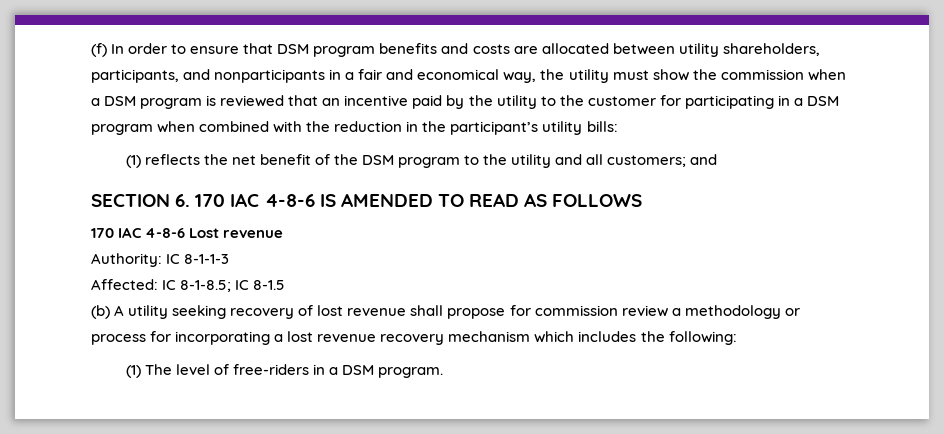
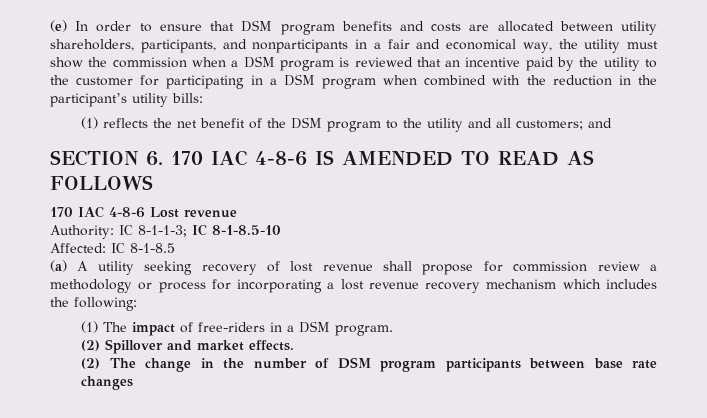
[91,43,107,57] (f) -> [50,20,67,32] (e)
[184,254,230,264] 8-1-1-3 -> [138,224,281,237] 8-1-1-3; IC 8-1-8.5-10
[180,280,286,292] [91,305,110,319] 8-1-8.5; IC 8-1.5 // (b) -> [130,243,175,253] [50,260,67,272] 8-1-8.5 // (a)
[175,364,210,375] level -> [132,322,176,336] impact
(443, 372) none -> [81,339,295,354] [81,357,657,372] [81,376,134,390] // (2) Spillover and market effects. // (2) The change in the number of DSM program participants between base rate changes

